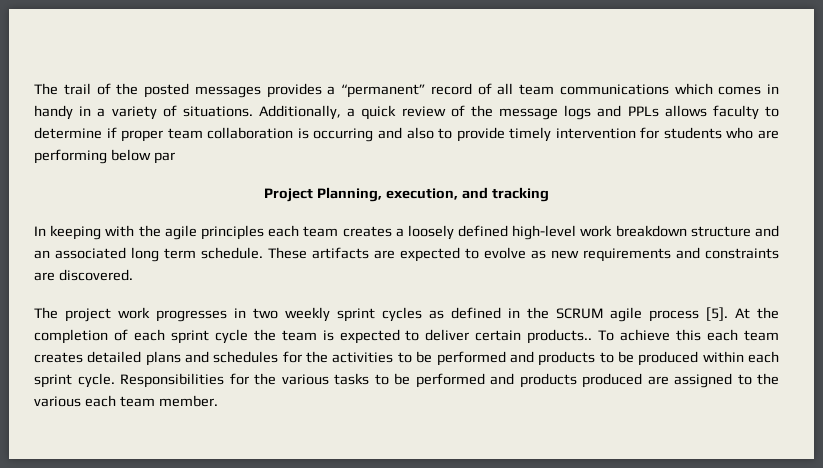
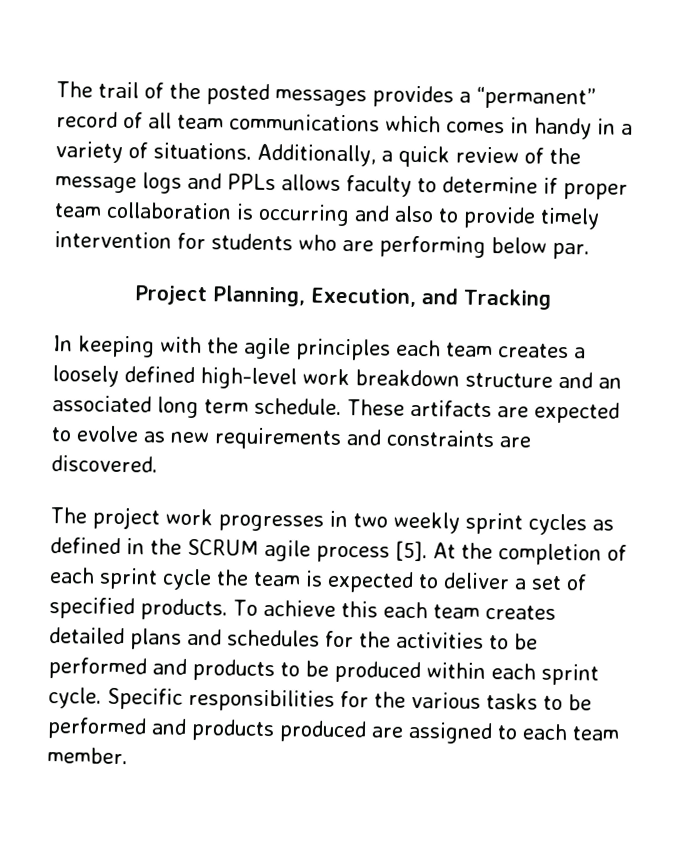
[153,152,175,164] par -> [552,242,590,260] par.
[386,187,549,202] execution, and tracking -> [309,287,551,310] Execution, and Tracking
[475,329,593,344] certain products.. -> [514,574,587,591] [49,597,228,621] a set of specified products.
[120,373,224,388] Responsibilities -> [107,687,335,712] Specific responsibilities
[757,373,779,385] [34,396,81,407] the various -> (518, 732) none

